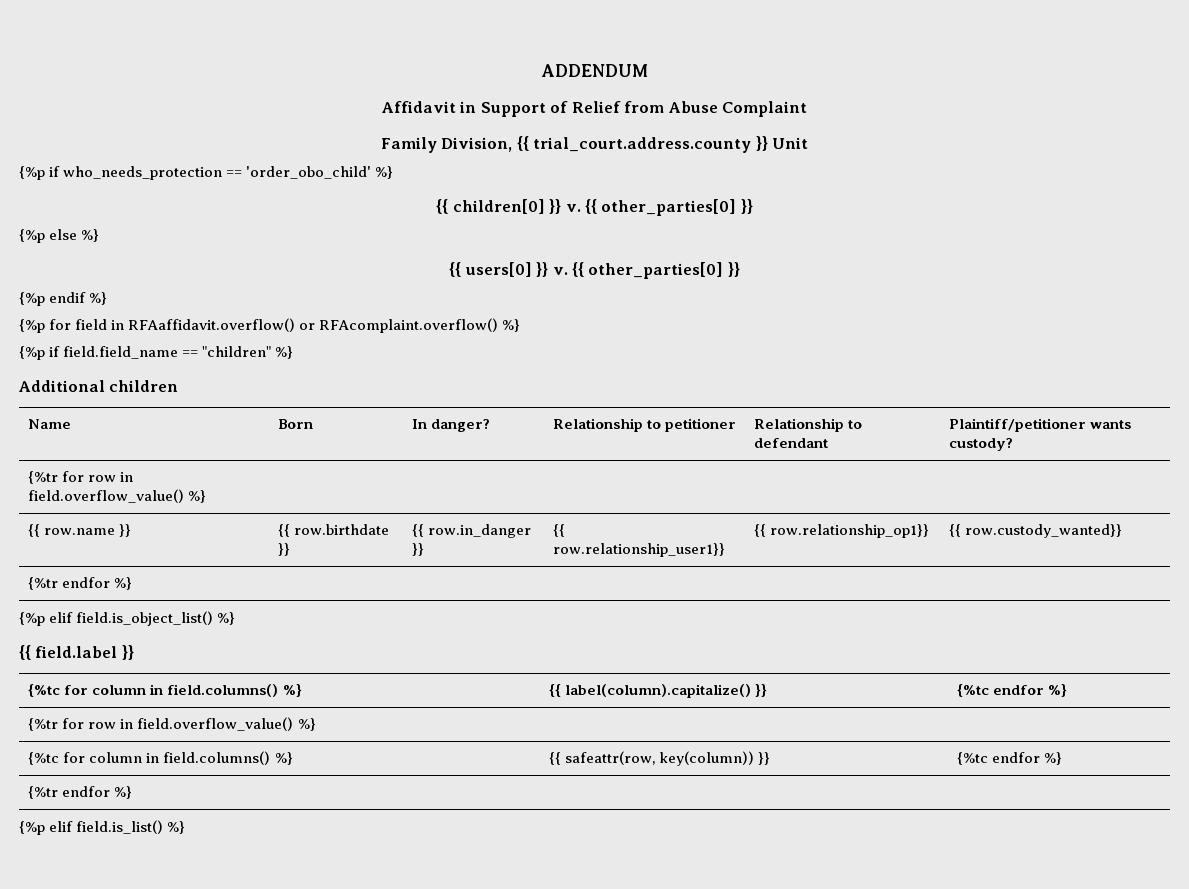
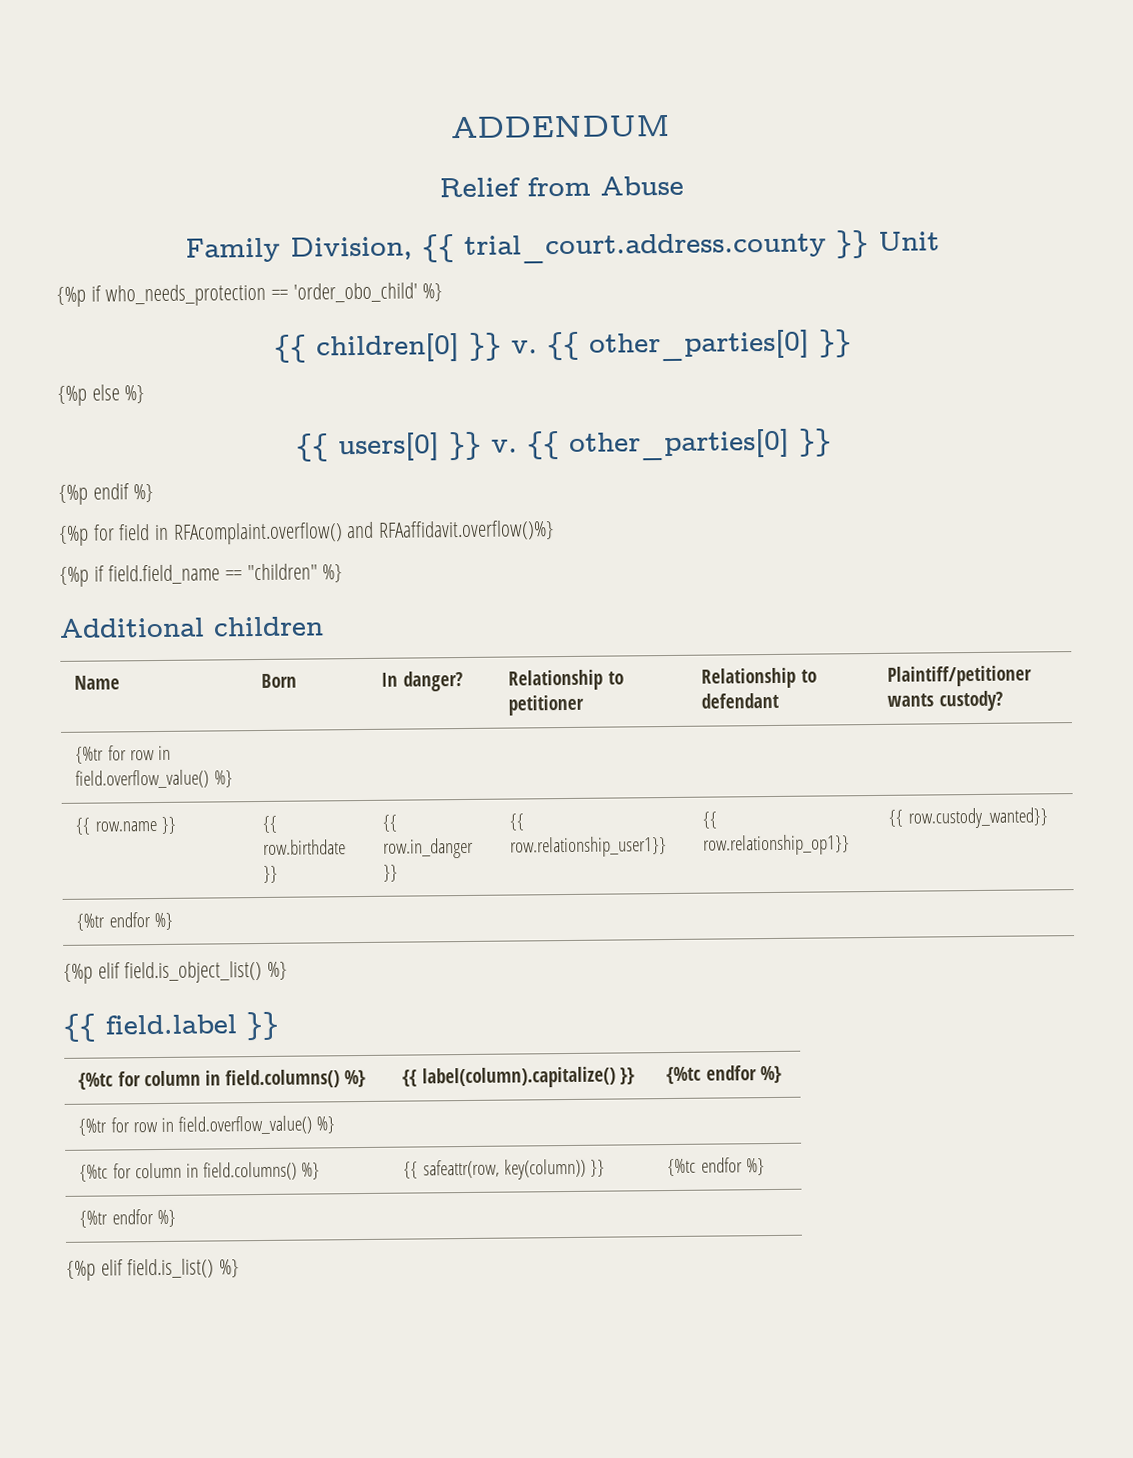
[381,101,569,117] Affidavit in Support of -> (671, 126) none
[722,101,808,117] Complaint -> (684, 185) none
[128,318,521,333] RFAaffidavit.overflow() or RFAcomplaint.overflow() %} -> [172,520,556,545] RFAcomplaint.overflow() and RFAaffidavit.overflow()%}

